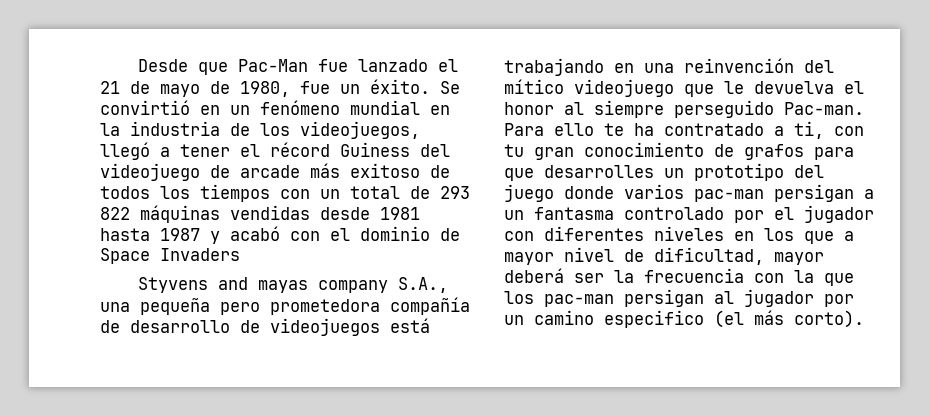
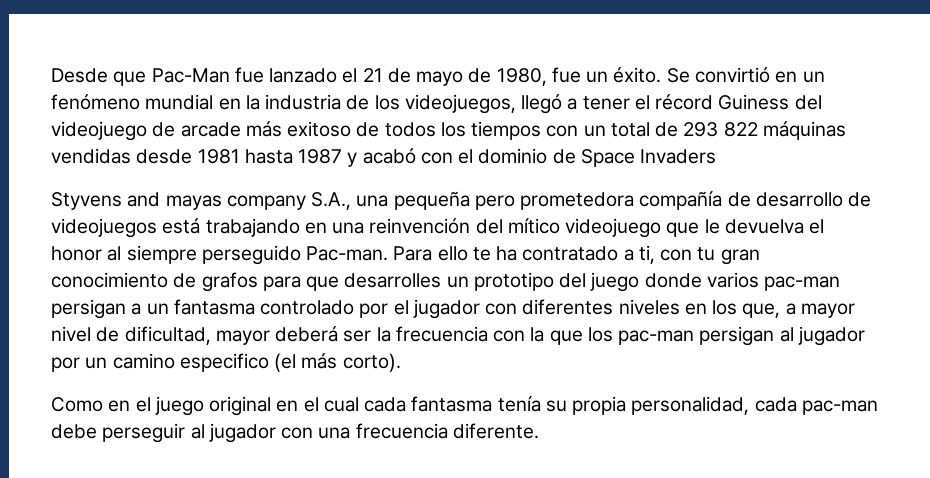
[804,231,834,244] que -> [742,303,781,318] que,
(864, 319) none -> [51,396,878,416] [51,423,539,443] // Como en el juego original en el cual cada fantasma tenía su propia personalidad, cada pac-man debe perseguir al jugador con una frecuencia diferente.

